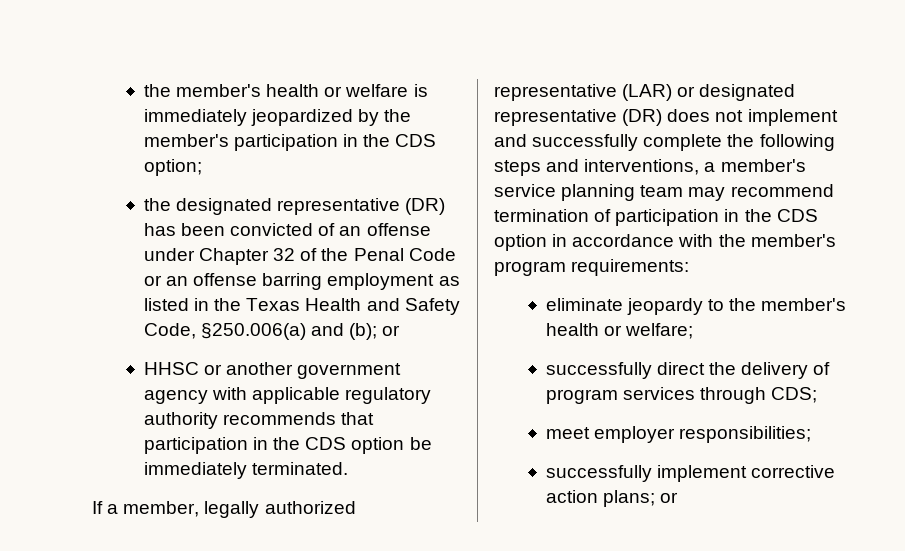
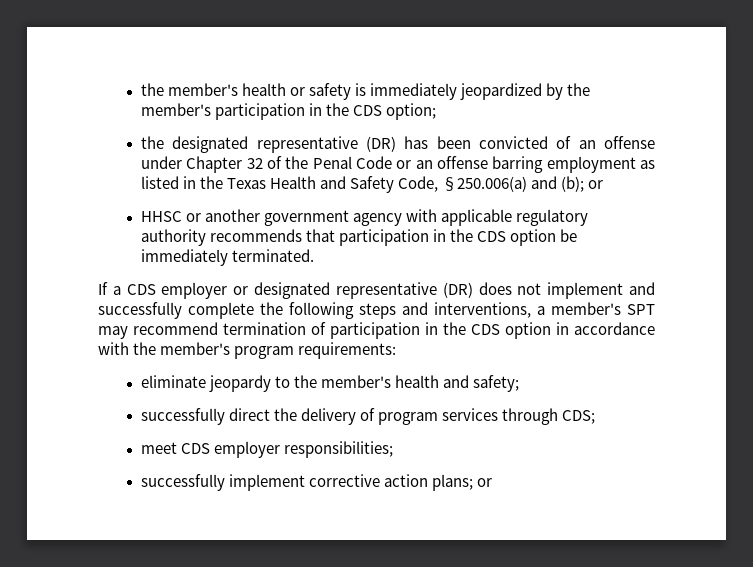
[143,84,409,97] the member's health or welfare -> [140,83,352,100] the member's health or safety
[123,501,356,518] [494,84,673,101] member, legally authorized representative (LAR) -> [126,282,228,299] CDS employer
[494,184,684,201] service planning team -> [627,304,655,315] SPT
[604,323,694,339] or welfare; -> [443,375,520,392] and safety;
(590, 433) none -> [180,443,210,454] CDS

